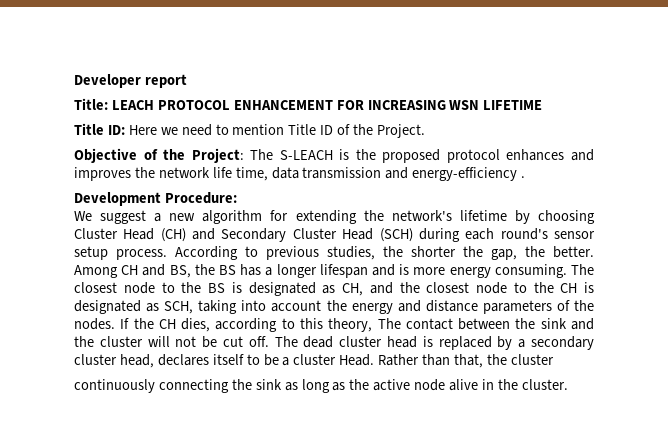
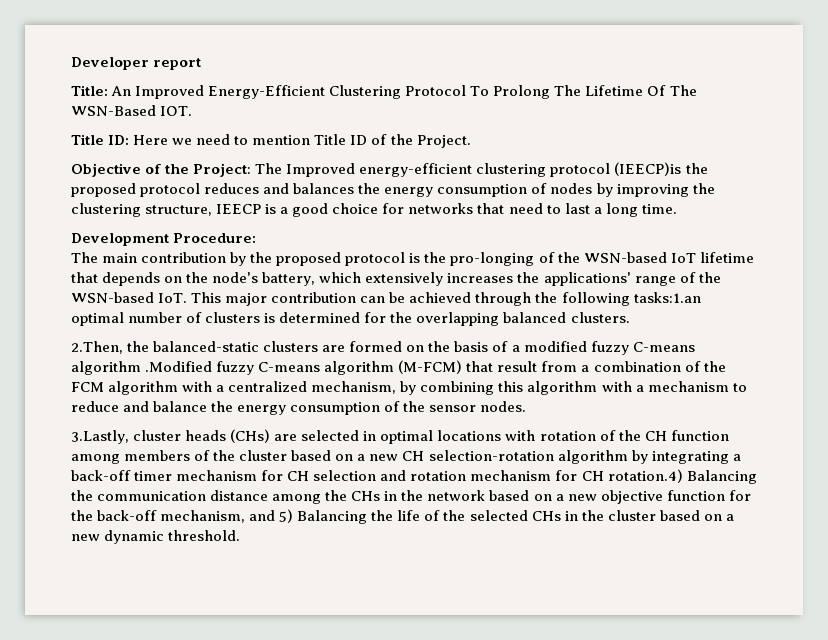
[111,100,543,110] LEACH PROTOCOL ENHANCEMENT FOR INCREASING WSN LIFETIME -> [111,85,697,99] [71,105,193,116] An Improved Energy-Efficient Clustering Protocol To Prolong The Lifetime Of The WSN-Based IOT.
[279,149,594,163] [74,167,526,181] [74,192,237,206] [74,210,595,224] [74,228,595,242] [74,246,594,260] [74,264,594,278] [74,282,594,296] [74,300,594,314] [74,318,594,332] [74,336,595,350] [74,354,554,368] [74,379,568,393] S-LEACH is the proposed protocol enhances and improves the network life time, data transmission and energy-efficiency . // Development Procedure: // We suggest a new algorithm for extending the network's lifetime by choosing Cluster Head (CH) and Secondary Cluster Head (SCH) during each round's sensor setup process. According to previous studies, the shorter the gap, the better. Among CH and BS, the BS has a longer lifespan and is more energy consuming. The closest node to the BS is designated as CH, and the closest node to the CH is designated as SCH, taking into account the energy and distance parameters of the nodes. If the CH dies, according to this theory, The contact between the sink and the cluster will not be cut off. The dead cluster head is replaced by a secondary cluster head, declares itself to be a cluster Head. Rather than that, the cluster // continuously connecting the sink as long as the active node alive in the cluster. -> [286,162,708,177] [71,183,715,197] [71,203,677,217] [71,233,257,246] [71,252,754,266] [71,272,721,286] [71,292,701,306] [71,312,630,326] [71,341,695,355] [71,360,726,375] [71,381,747,395] [71,401,527,415] [71,429,729,444] [71,450,741,464] [71,469,757,484] [71,490,751,504] [71,509,734,524] [71,530,241,544] Improved energy-efficient clustering protocol (IEECP)is the proposed protocol reduces and balances the energy consumption of nodes by improving the clustering structure, IEECP is a good choice for networks that need to last a long time. // Development Procedure: // The main contribution by the proposed protocol is the pro-longing of the WSN-based IoT lifetime that depends on the node's battery, which extensively increases the applications' range of the WSN-based IoT. This major contribution can be achieved through the following tasks:1.an optimal number of clusters is determined for the overlapping balanced clusters. // 2.Then, the balanced-static clusters are formed on the basis of a modified fuzzy C-means algorithm .Modified fuzzy C-means algorithm (M-FCM) that result from a combination of the FCM algorithm with a centralized mechanism, by combining this algorithm with a mechanism to reduce and balance the energy consumption of the sensor nodes. // 3.Lastly, cluster heads (CHs) are selected in optimal locations with rotation of the CH function among members of the cluster based on a new CH selection-rotation algorithm by integrating a back-off timer mechanism for CH selection and rotation mechanism for CH rotation.4) Balancing the communication distance among the CHs in the network based on a new objective function for the back-off mechanism, and 5) Balancing the life of the selected CHs in the cluster based on a new dynamic threshold.

